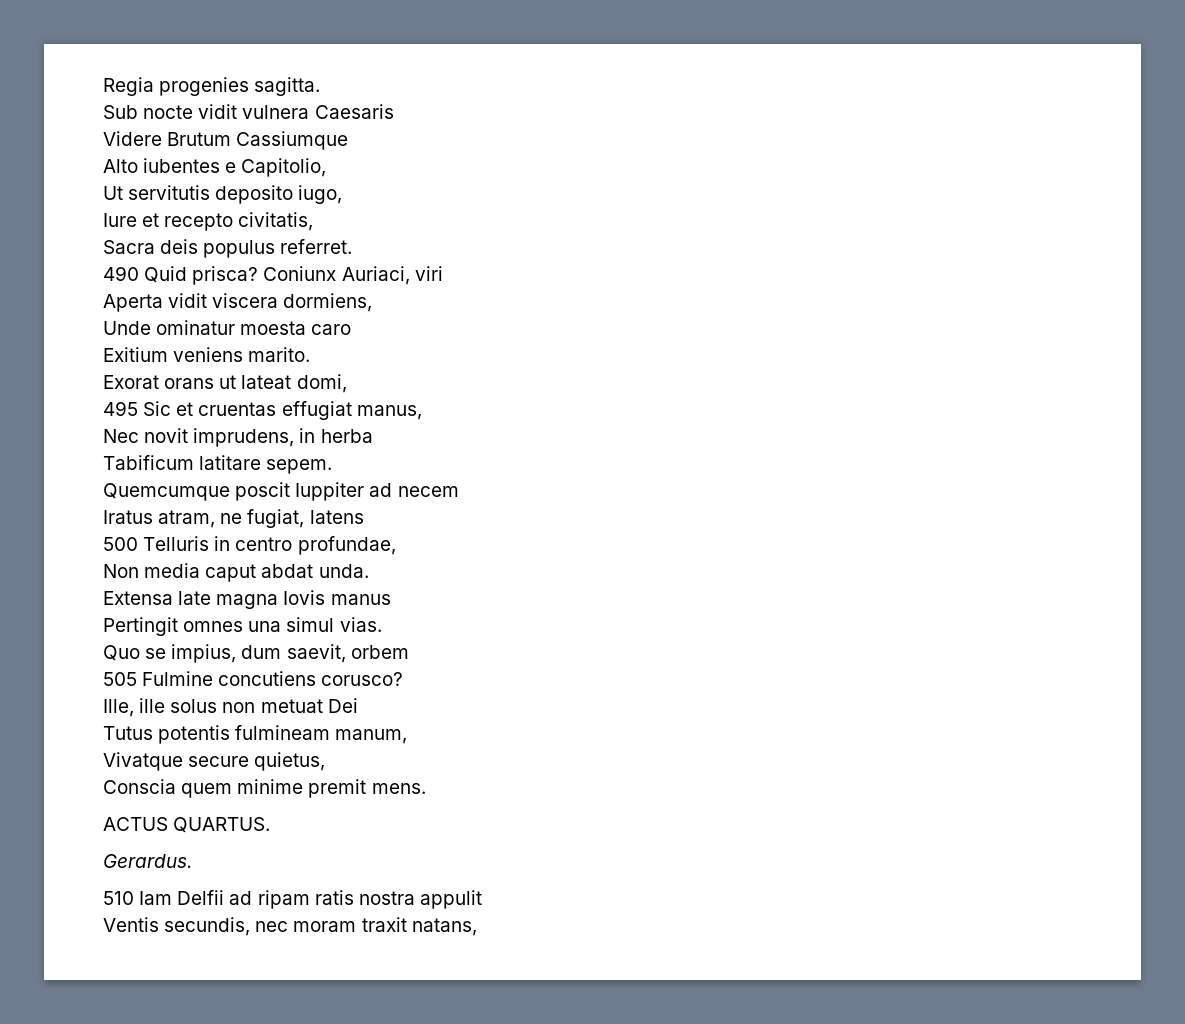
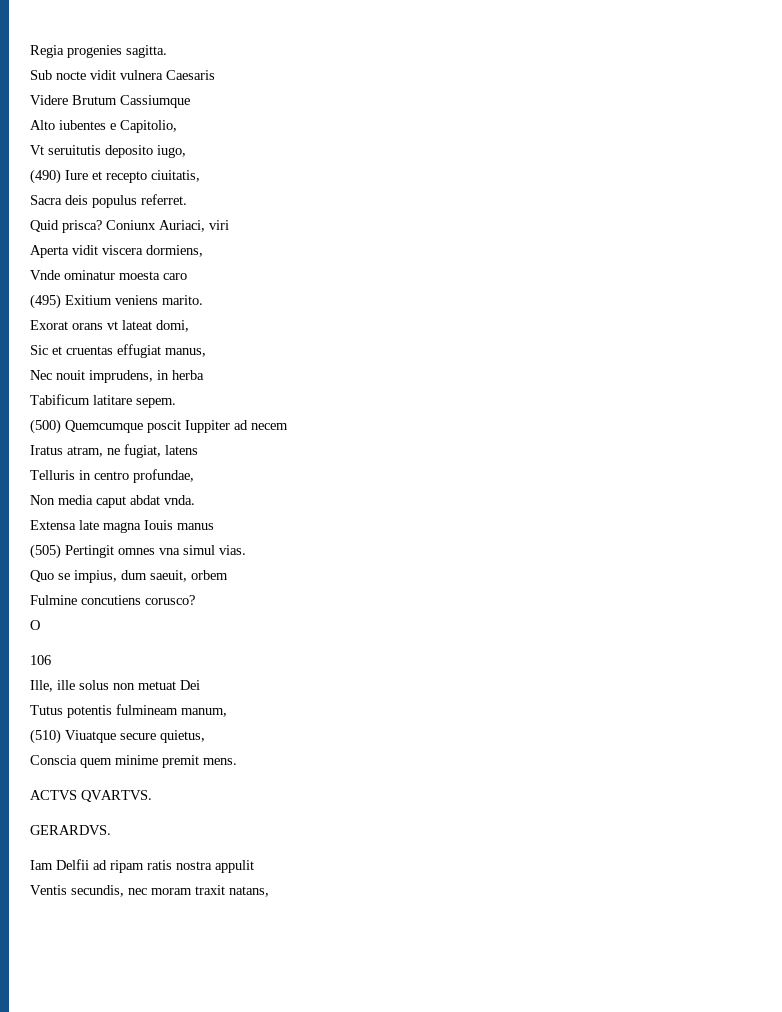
[103,185,211,200] Ut servitutis -> [30,145,101,155] Vt seruitutis
(343, 194) none -> [30,169,61,184] (490)
[238,212,314,231] civitatis, -> [151,170,200,182] ciuitatis,
[103,266,139,281] 490 -> (187, 199) none
[103,321,151,335] Unde -> [30,270,60,280] Vnde
(352, 329) none -> [30,294,61,309] (495)
[219,375,237,389] ut -> [107,321,118,330] vt
[103,401,138,416] 495 -> (189, 326) none
[144,428,189,443] novit -> [56,370,85,380] nouit
(333, 466) none -> [30,419,61,434] (500)
[103,537,138,551] 500 -> (198, 450) none
[318,564,369,578] unda. -> [164,495,195,505] vnda.
[283,590,326,605] Iovis -> [144,520,173,530] Iouis
(391, 599) none -> [30,544,61,559] (505)
[248,621,282,632] una -> [159,548,180,555] vna
[286,644,346,663] saevit, -> [150,570,187,582] saeuit,
[103,672,137,686] 505 -> (228, 575) none
(404, 679) none -> [30,620,40,630] [30,655,51,665] // O // 106
[103,752,183,771] Vivatque -> [30,729,116,744] (510) Viuatque
[103,817,271,833] [103,854,192,868] [103,891,134,905] ACTUS QUARTUS. // Gerardus. // 510 -> [30,790,152,802] [30,825,111,835] ACTVS QVARTVS. // GERARDVS. //

